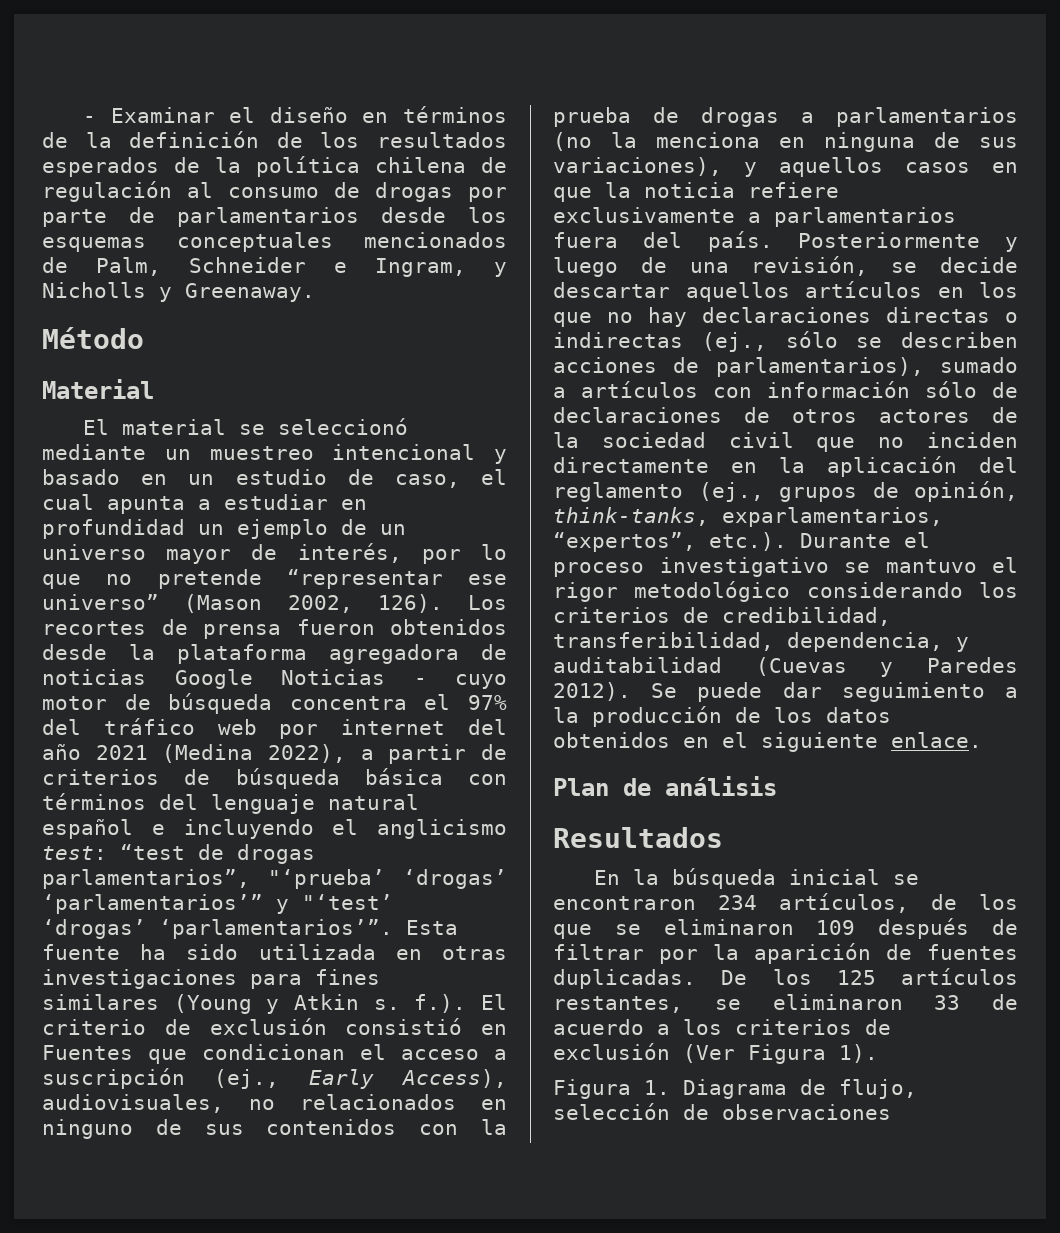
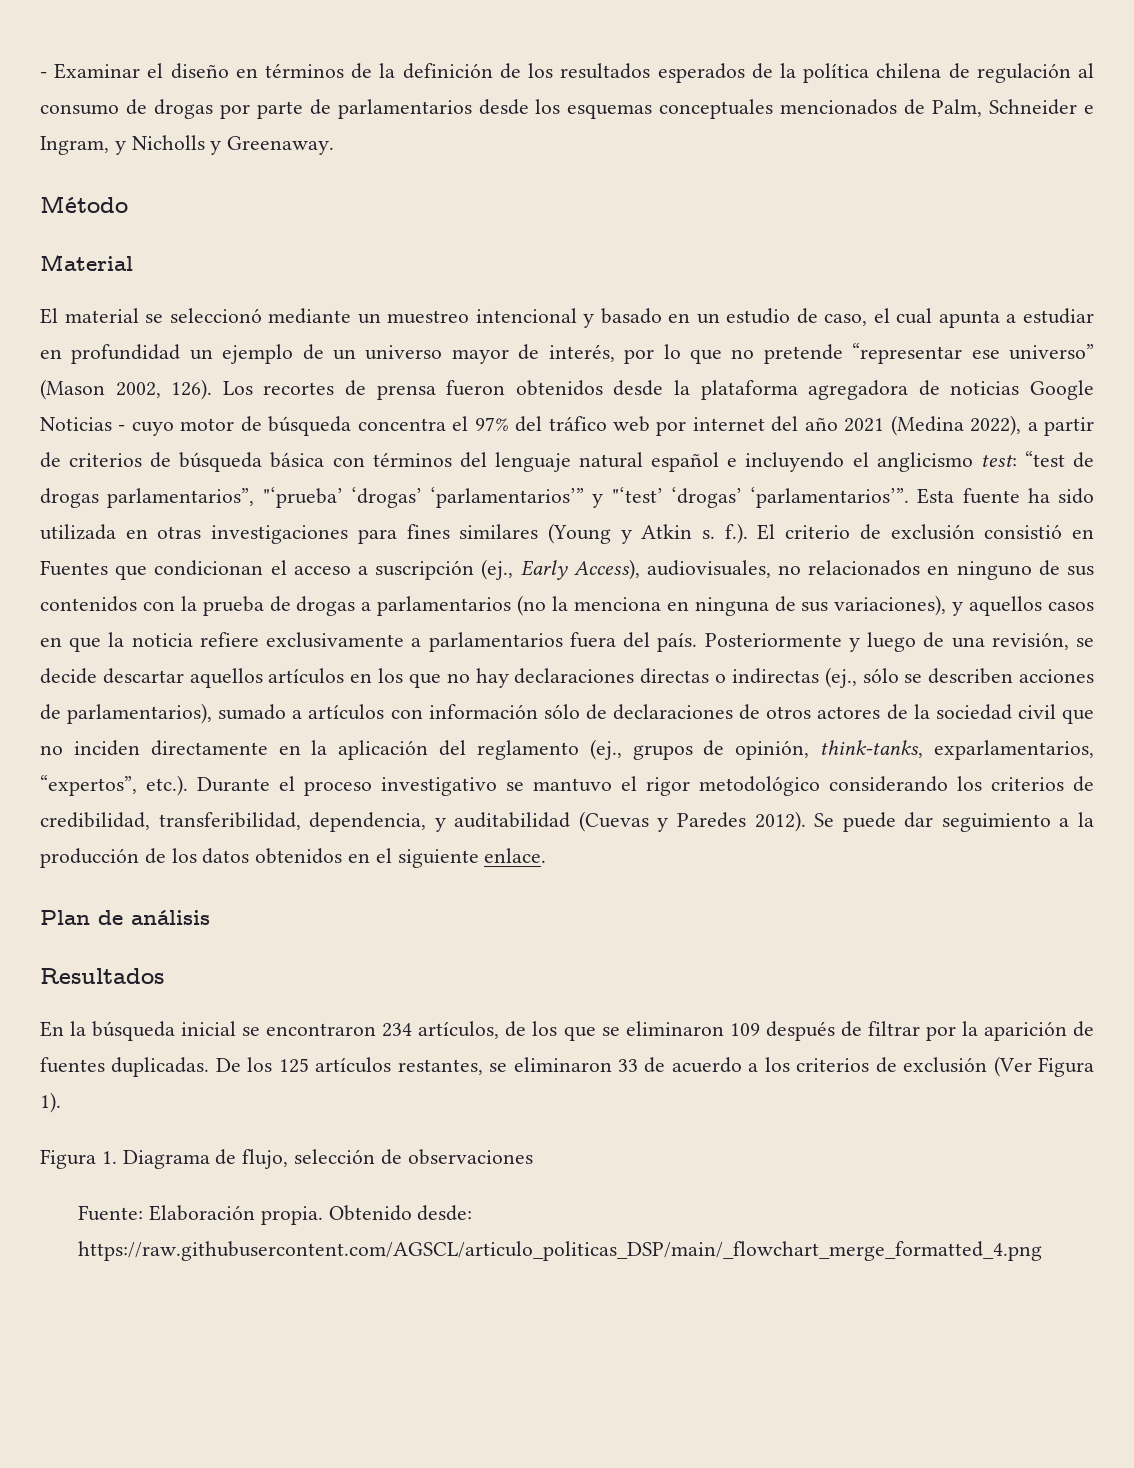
(891, 1112) none -> [78,1205,473,1225] [78,1241,1043,1261] // Fuente: Elaboración propia. Obtenido desde: https://raw.githubusercontent.com/AGSCL/articulo_politicas_DSP/main/_flowchart_merge_formatted_4.png

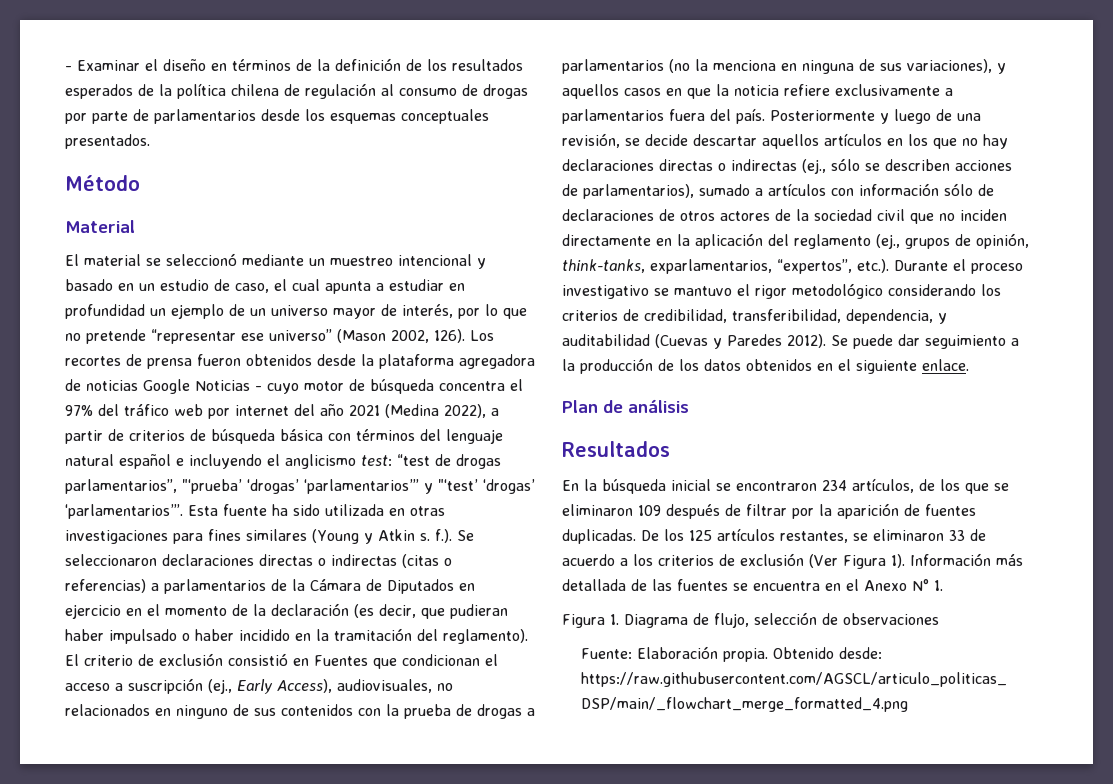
[780,99,1094,117] [40,135,335,155] mencionados de Palm, Schneider e Ingram, y Nicholls y Greenaway. -> [65,134,150,149] presentados.
(748, 533) none -> [456,530,474,541] [65,554,452,568] [65,579,475,594] [65,603,508,619] [65,628,528,644] Se seleccionaron declaraciones directas o indirectas (citas o referencias) a parlamentarios de la Cámara de Diputados en ejercicio en el momento de la declaración (es decir, que pudieran haber impulsado o haber incidido en la tramitación del reglamento).
(61, 1102) none -> [910,553,1023,566] [562,579,943,591] Información más detallada de las fuentes se encuentra en el Anexo N° 1.

